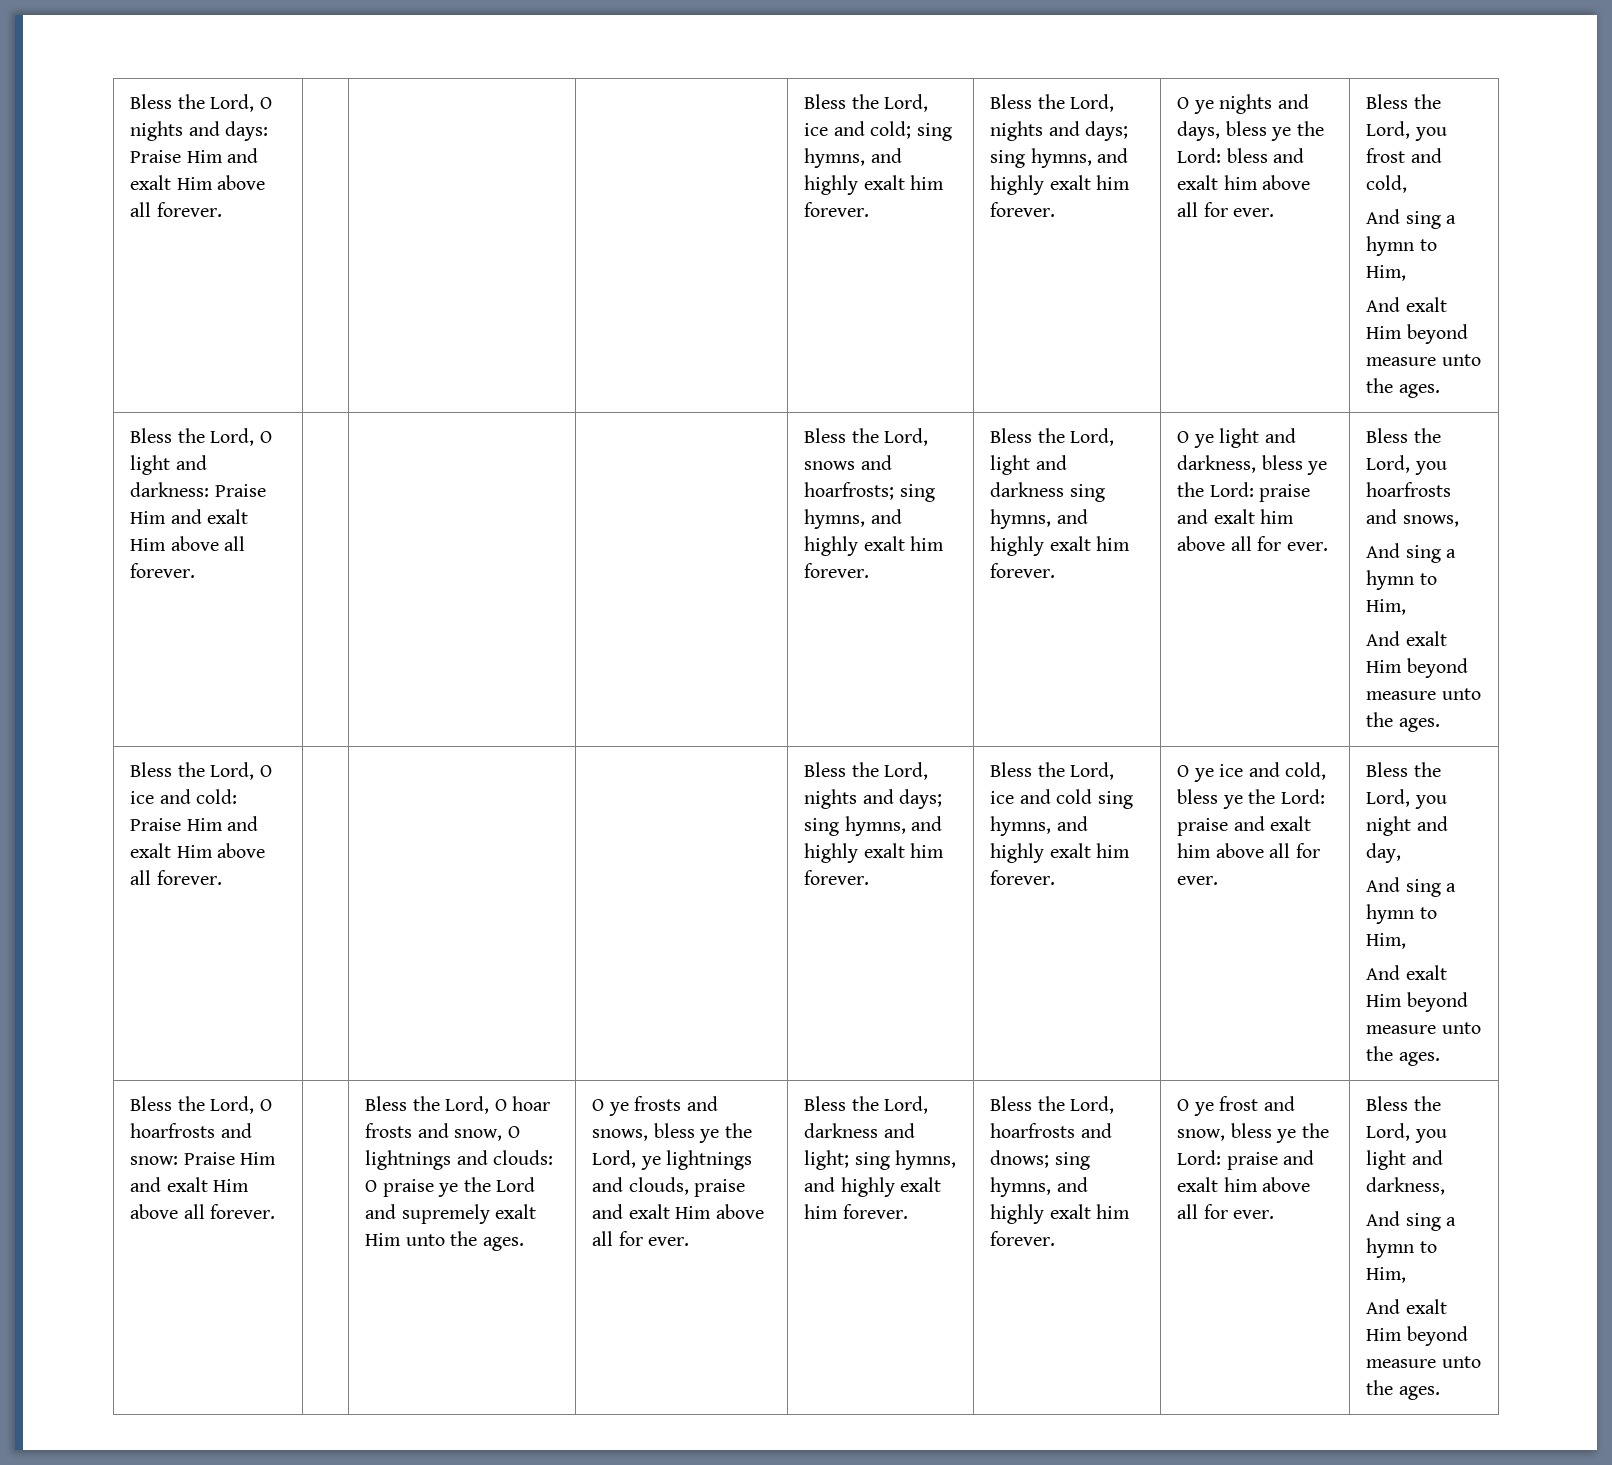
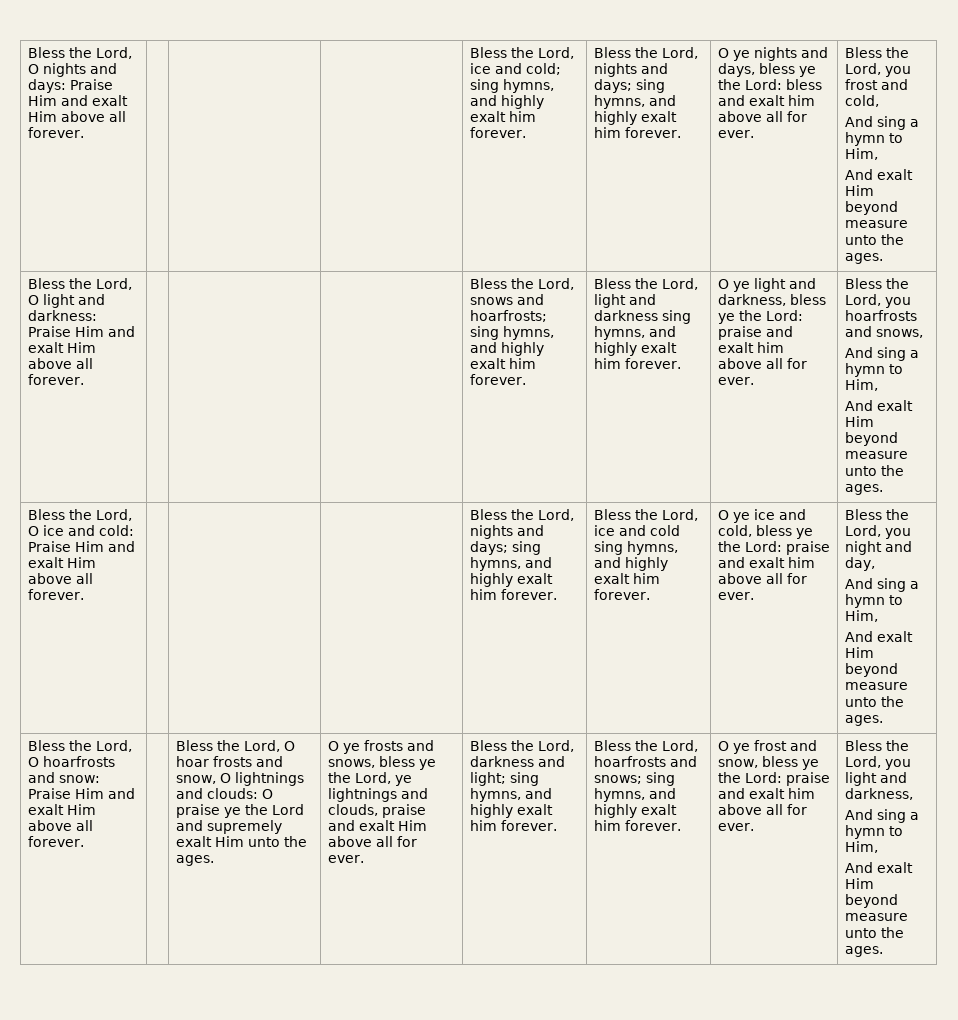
[990,1150,1050,1168] dnows; -> [593,775,642,784] snows;

